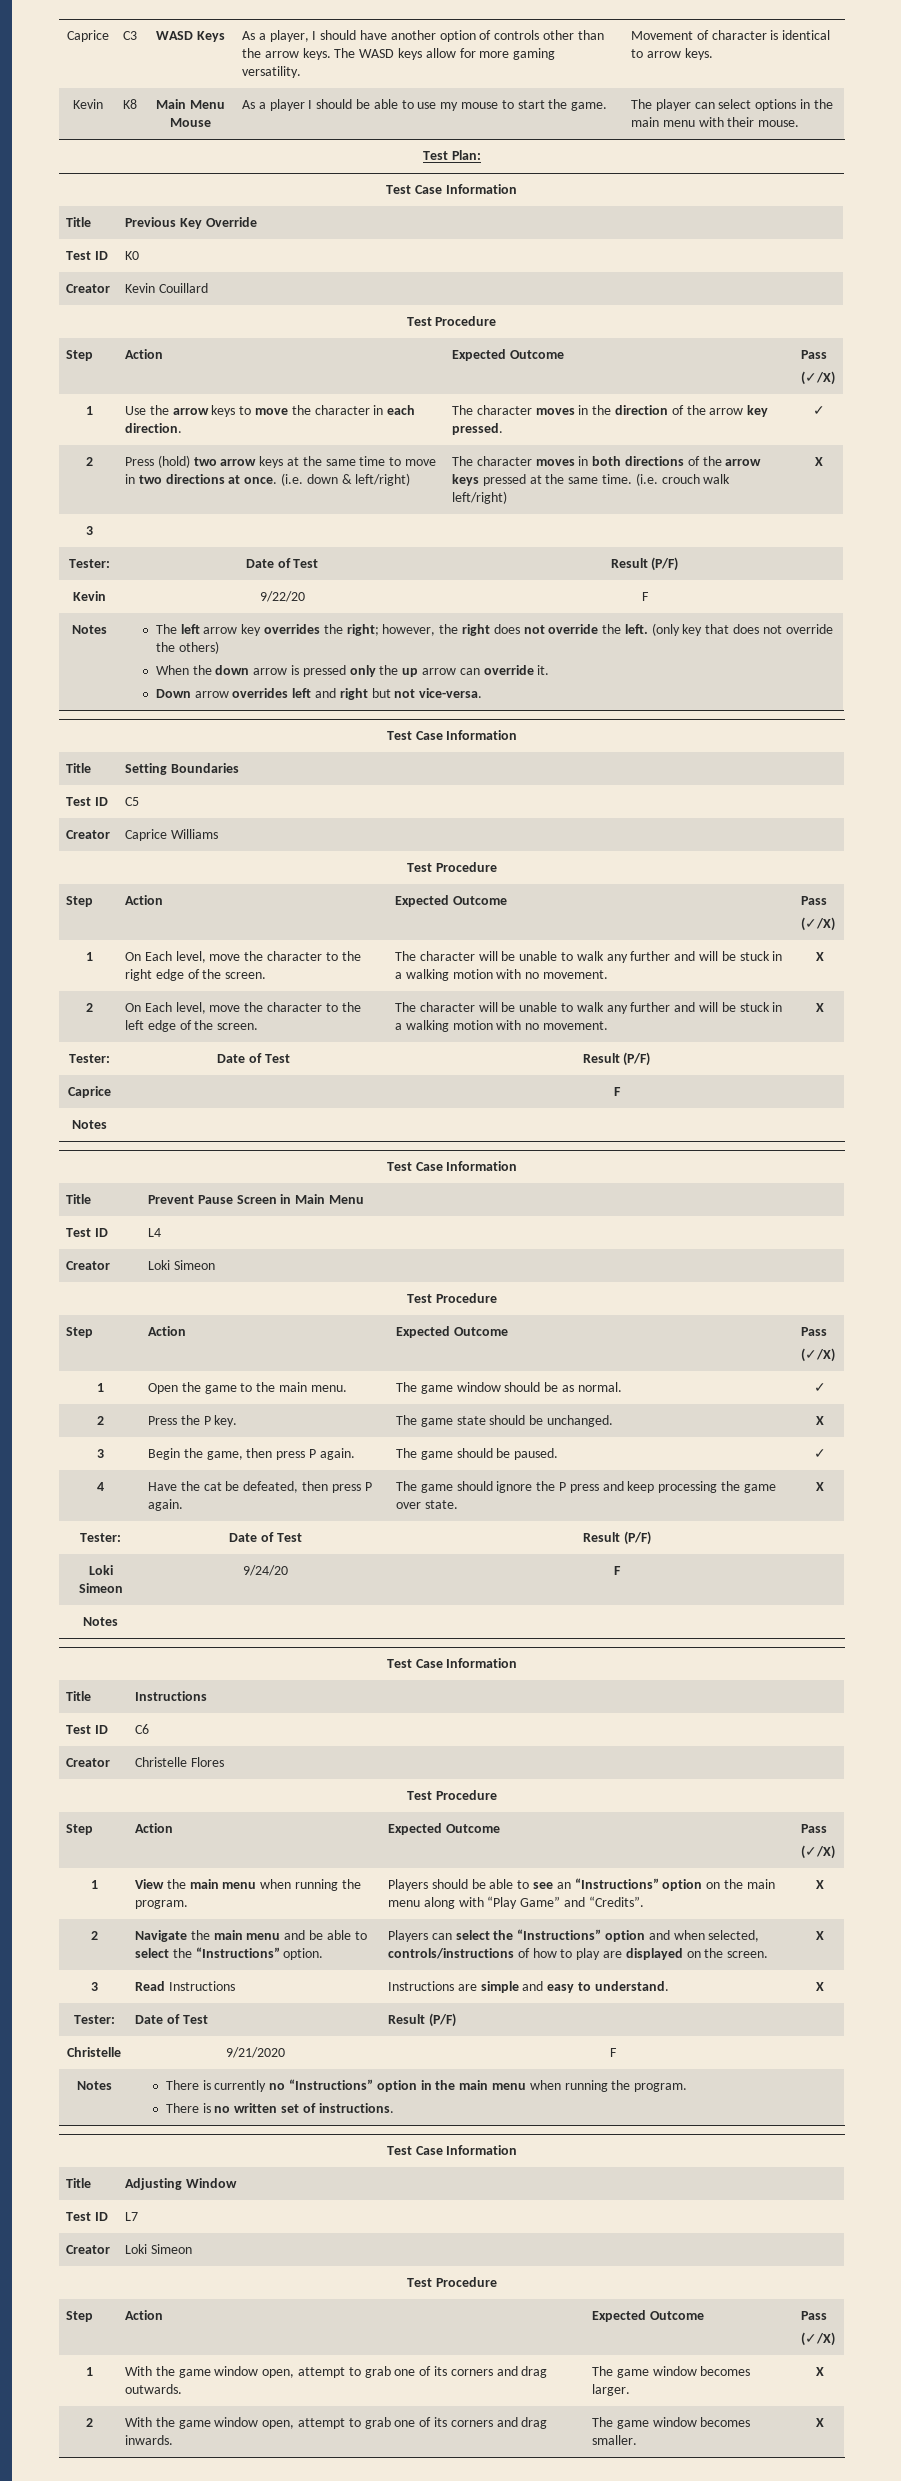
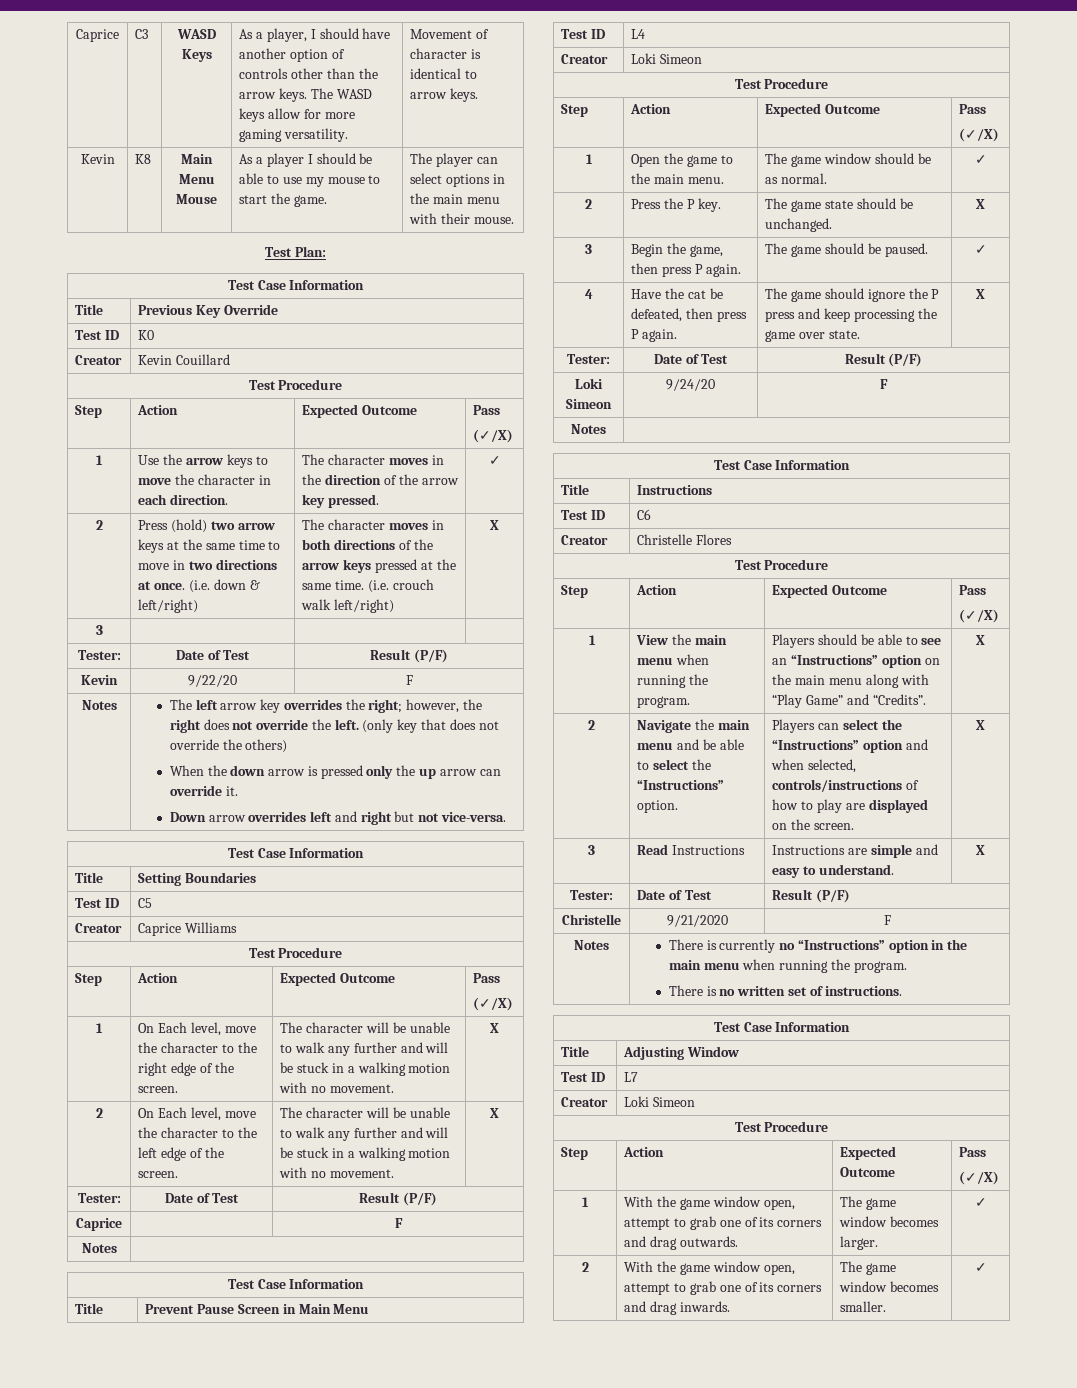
[815,2367,824,2376] X -> [974,1198,987,1207] ✓
[815,2418,824,2427] X -> [974,1263,987,1272] ✓

